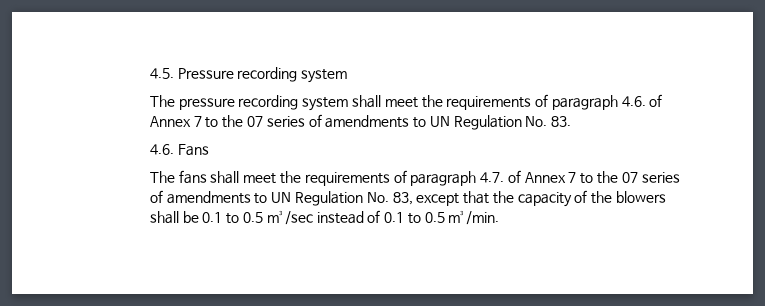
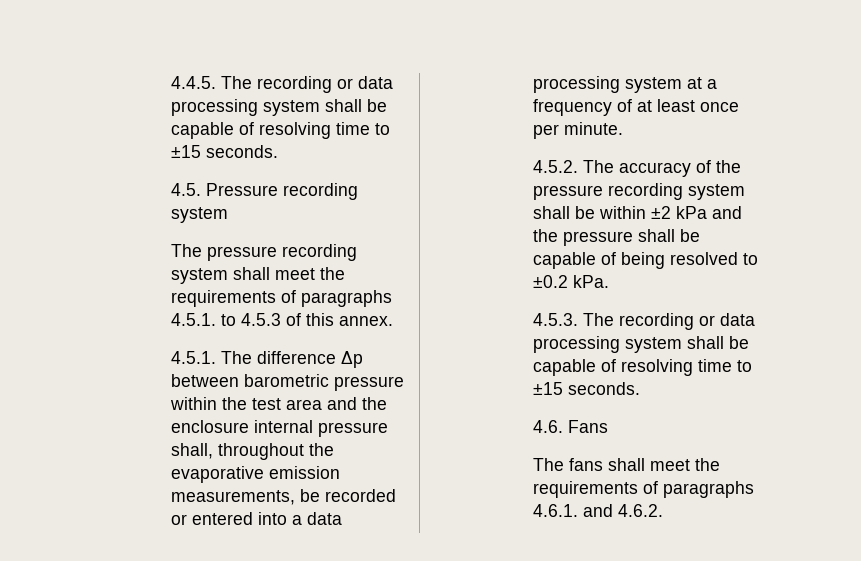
(149, 73) none -> [170,76,393,93] [170,99,387,116] [170,122,390,139] [170,145,278,158] 4.4.5. The recording or data processing system shall be capable of resolving time to ±15 seconds. //
[551,94,663,110] [149,114,572,130] paragraph 4.6. of Annex 7 to the 07 series of amendments to UN Regulation No. 83. -> [300,290,392,307] [170,313,393,326] [170,351,363,368] [170,374,404,391] [169,397,387,410] [170,420,388,437] [170,443,334,460] [170,466,340,483] [170,489,396,505] [170,512,342,525] [532,76,717,93] [532,99,739,116] [532,122,623,139] [532,160,741,177] [532,183,745,200] [532,206,742,219] [532,229,700,246] [532,252,758,269] [532,275,609,288] [532,313,755,330] [532,336,749,353] [532,359,752,376] [532,382,640,395] paragraphs 4.5.1. to 4.5.3 of this annex. // 4.5.1. The difference Δp between barometric pressure within the test area and the enclosure internal pressure shall, throughout the evaporative emission measurements, be recorded or entered into a data processing system at a frequency of at least once per minute. // 4.5.2. The accuracy of the pressure recording system shall be within ±2 kPa and the pressure shall be capable of being resolved to ±0.2 kPa. // 4.5.3. The recording or data processing system shall be capable of resolving time to ±15 seconds.
[410,170,680,186] [149,190,667,207] [149,210,500,225] paragraph 4.7. of Annex 7 to the 07 series of amendments to UN Regulation No. 83, except that the capacity of the blowers shall be 0.1 to 0.5 m³/sec instead of 0.1 to 0.5 m³/min. -> [662,481,754,498] [532,504,663,517] paragraphs 4.6.1. and 4.6.2.

